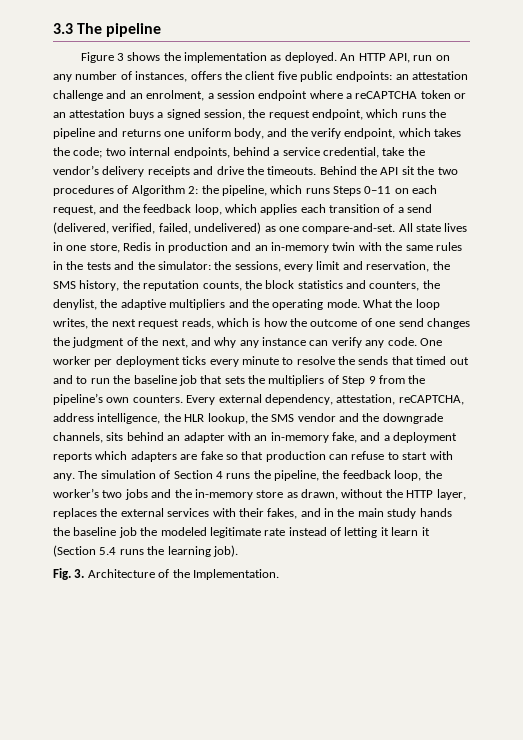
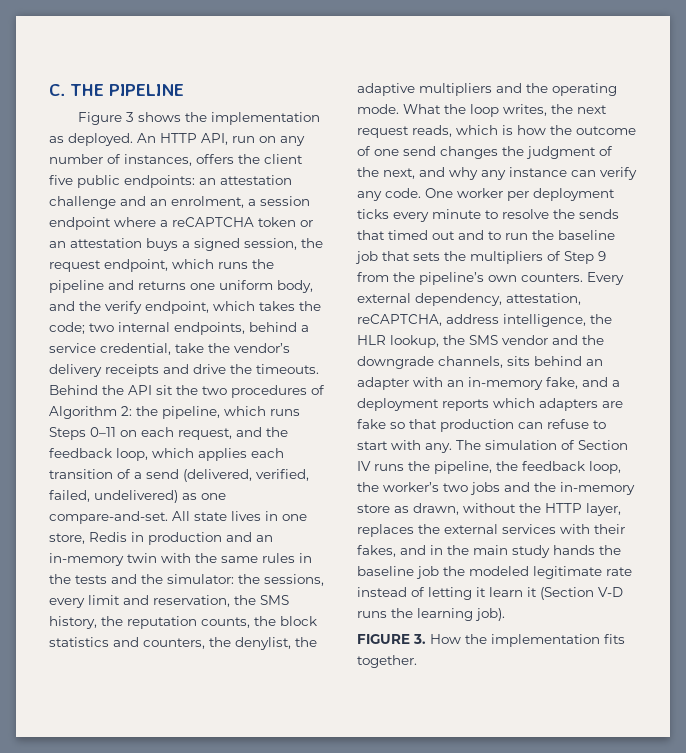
[53,23,162,37] 3.3 The pipeline -> [49,84,184,96] C. THE PIPELINE
[215,471,223,479] 4 -> [357,461,371,471] IV
[99,547,117,555] 5.4 -> [598,587,623,597] V-D
[53,568,279,580] Fig. 3. Architecture of the Implementation. -> [357,634,625,647] [357,655,417,668] FIGURE 3. How the implementation fits together.

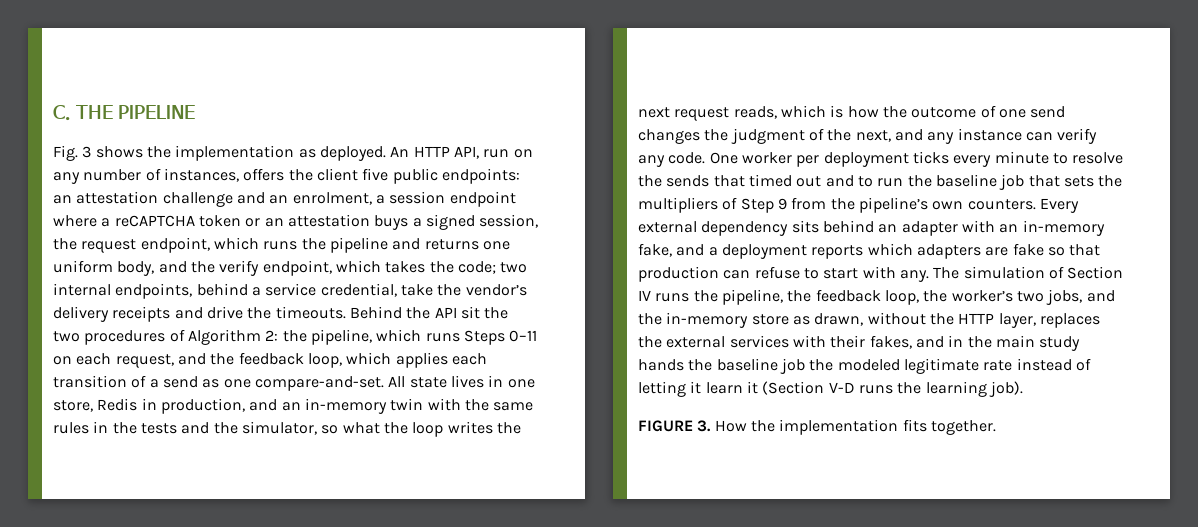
[77,112,122,125] Figure -> [53,145,78,161] Fig.
[183,469,309,482] [49,490,178,503] (delivered, verified, failed, undelivered) -> (198, 382) none
[148,532,222,545] production -> [160,398,245,414] production,
[167,574,324,586] [49,595,289,608] [49,616,317,629] [49,637,317,650] [357,83,617,96] [357,104,441,114] simulator: the sessions, every limit and reservation, the SMS history, the reputation counts, the block statistics and counters, the denylist, the adaptive multipliers and the operating mode. What -> [241,421,380,435] simulator, so what
[503,104,547,116] writes, -> [447,421,493,434] writes
[449,167,478,180] why -> (923, 135) none
[415,293,581,306] [357,314,612,327] [357,335,604,348] [357,356,503,369] dependency, attestation, reCAPTCHA, address intelligence, the HLR lookup, the SMS vendor and the downgrade channels, -> [701,221,789,236] dependency
[470,482,500,495] jobs -> [1046,289,1083,305] jobs,

